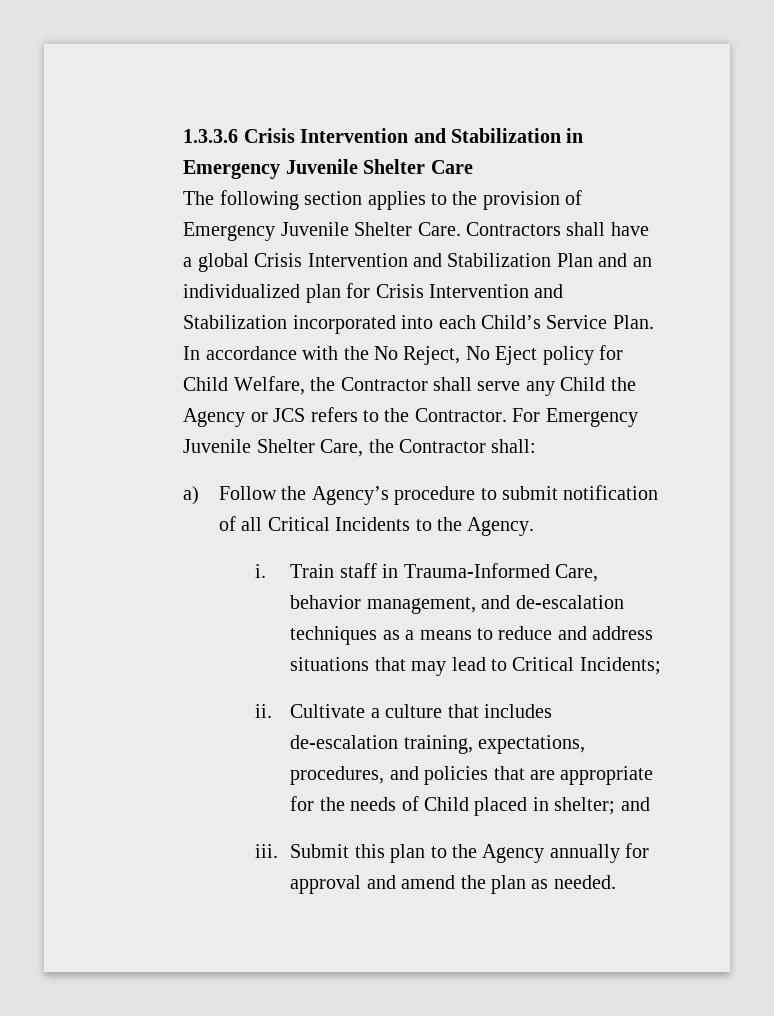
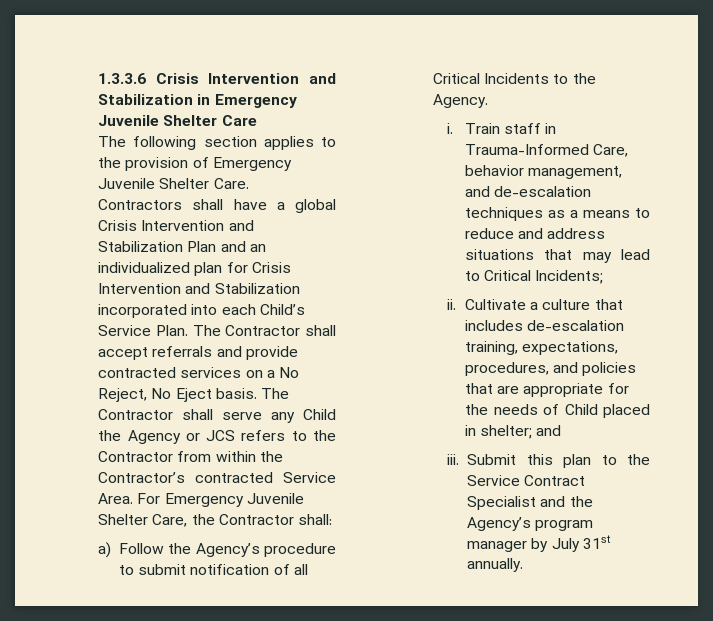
[183,345,623,365] [183,376,336,395] In accordance with the No Reject, No Eject policy for Child Welfare, the -> [192,325,336,336] [98,346,298,360] [98,367,299,378] [98,388,289,402] The Contractor shall accept referrals and provide contracted services on a No Reject, No Eject basis. The
[414,408,507,422] Contractor. -> [98,451,283,462] [98,472,336,483] [98,493,134,504] Contractor from within the Contractor’s contracted Service Area.
[482,843,650,863] [290,875,616,894] Agency annually for approval and amend the plan as needed. -> [467,475,586,486] [467,496,593,510] [467,517,594,531] [467,535,611,552] [467,558,524,572] Service Contract Specialist and the Agency’s program manager by July 31st annually.

